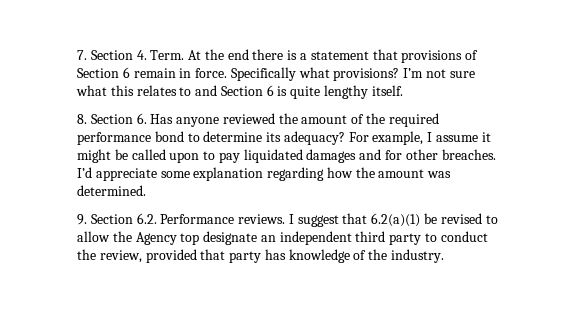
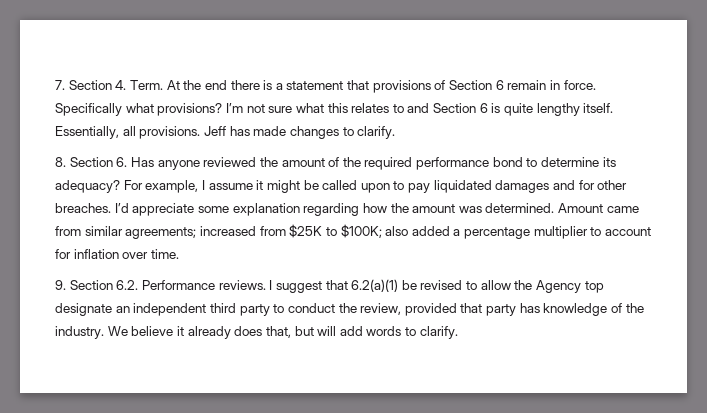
(403, 90) none -> [55,126,396,139] Essentially, all provisions. Jeff has made changes to clarify.
(146, 190) none -> [558,203,639,213] [55,224,652,239] [55,249,179,259] Amount came from similar agreements; increased from $25K to $100K; also added a percentage multiplier to account for inflation over time.
(445, 256) none -> [107,326,458,339] We believe it already does that, but will add words to clarify.

